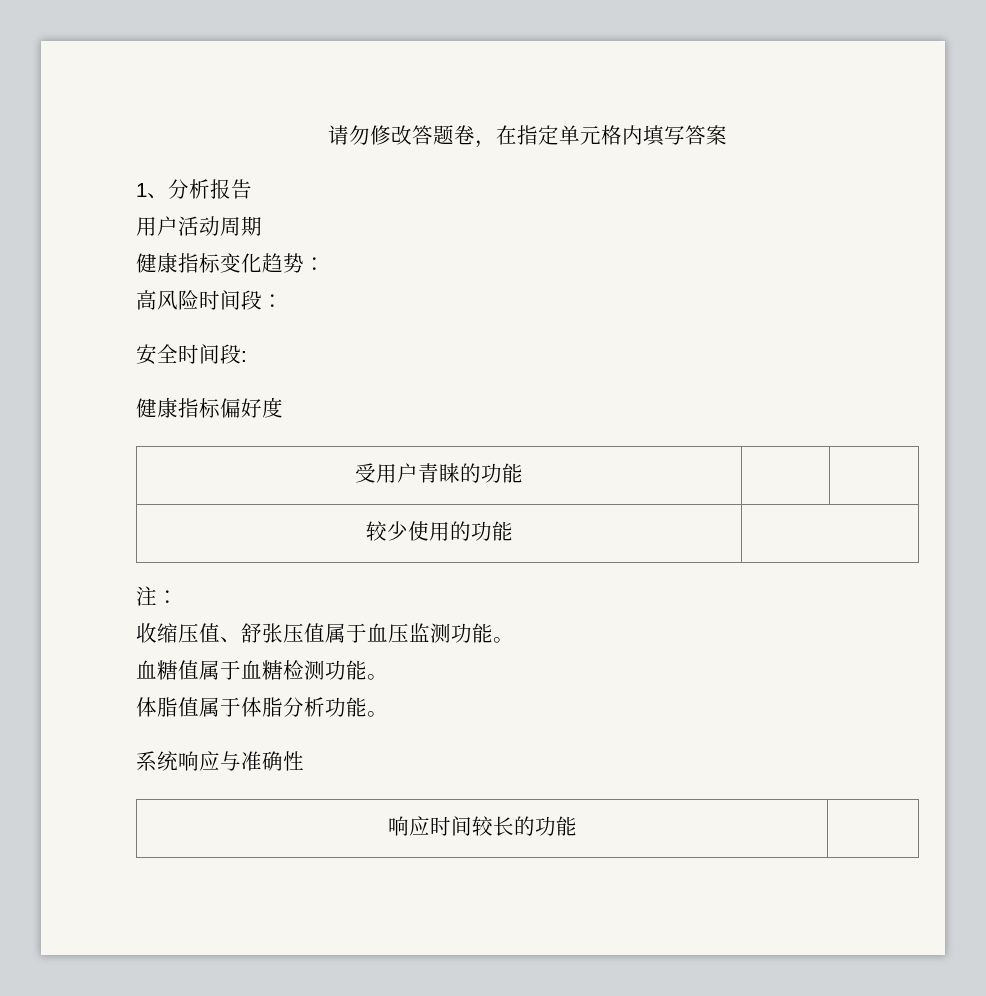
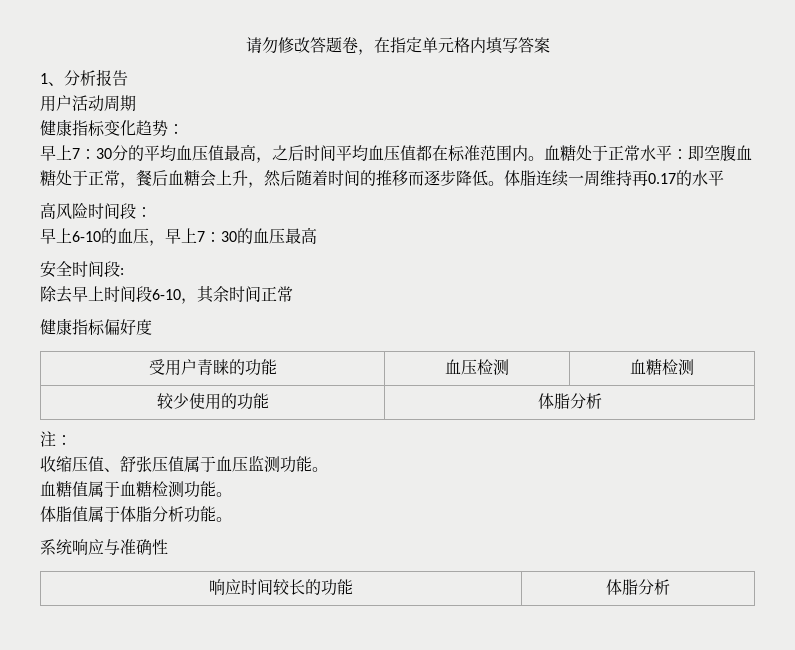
[136,290,283,310] [136,344,247,365] 高风险时间段： // 安全时间段: -> [40,144,752,163] [40,169,724,188] [40,202,152,220] [40,227,317,246] [40,261,124,278] [40,286,293,304] 早上7：30分的平均血压值最高，之后时间平均血压值都在标准范围内。血糖处于正常水平：即空腹血糖处于正常，餐后血糖会上升，然后随着时间的推移而逐步降低。体脂连续一周维持再0.17的水平 // 高风险时间段： // 早上6-10的血压，早上7：30的血压最高 // 安全时间段: // 除去早上时间段6-10，其余时间正常
(523, 473) | -> [445,359,509,375] [630,358,694,375] 血压检测 | 血糖检测
(513, 531) none -> [537,393,602,409] 体脂分析
(577, 826) none -> [606,579,670,595] 体脂分析

